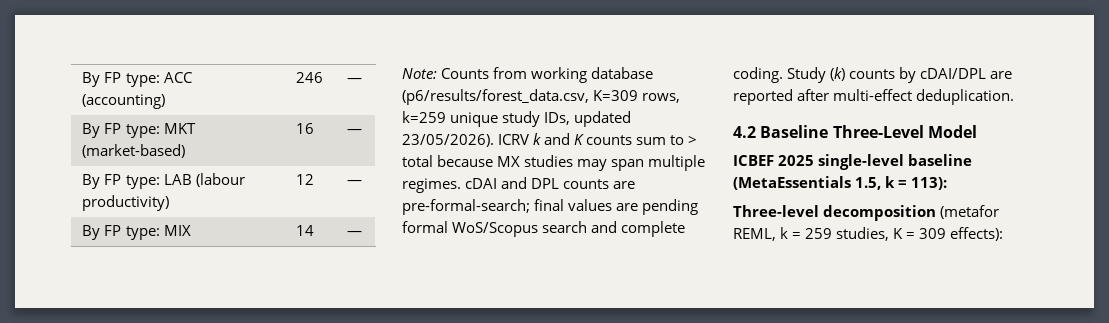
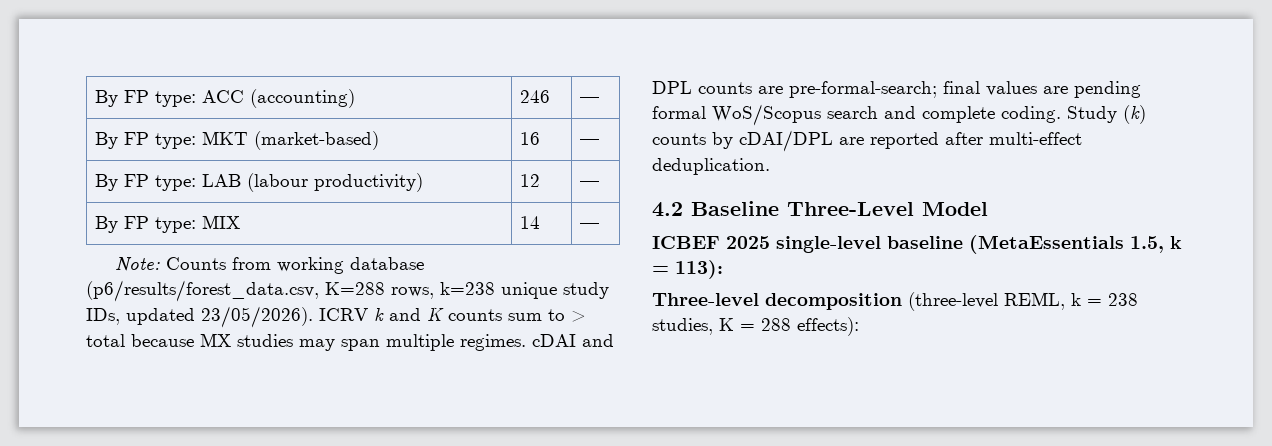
[593,90,681,103] [402,111,446,123] K=309 rows, k=259 -> [325,282,495,299] K=288 rows, k=238
[940,205,1000,219] (metafor -> [908,292,998,311] (three-level
[805,228,833,239] 259 -> [1108,293,1138,306] 238
[919,228,947,239] 309 -> [761,318,791,331] 288

